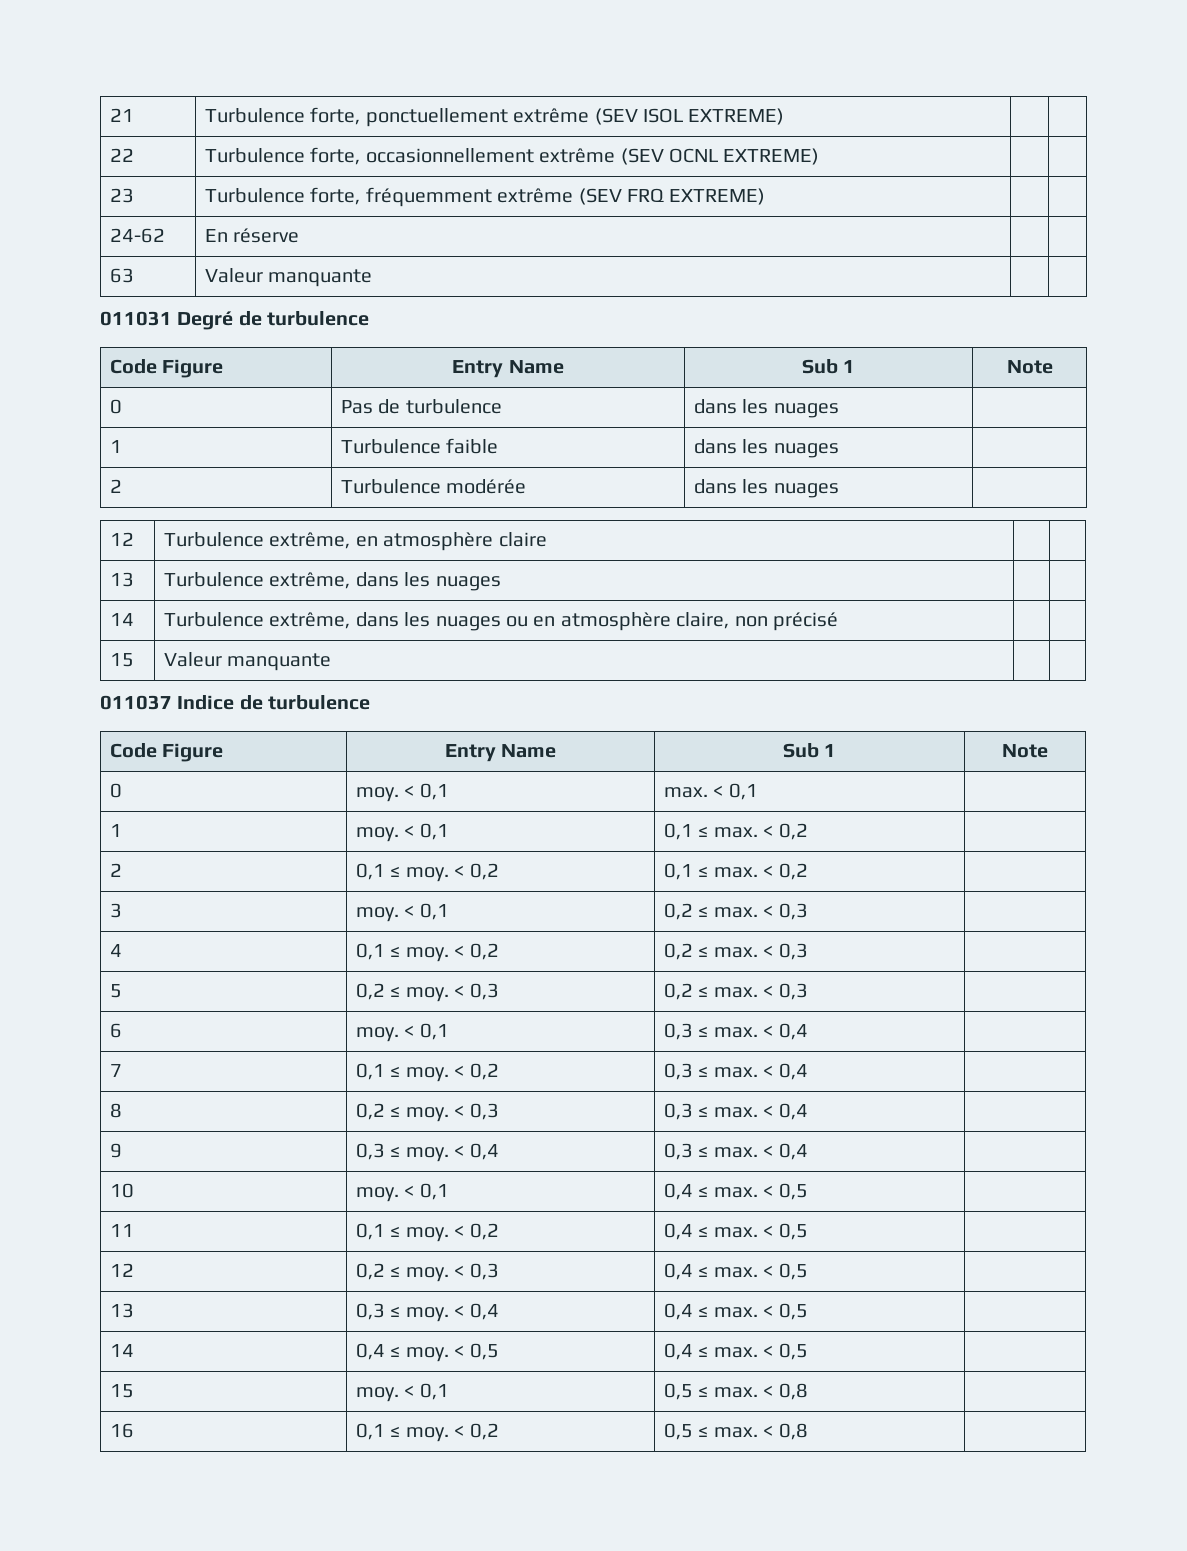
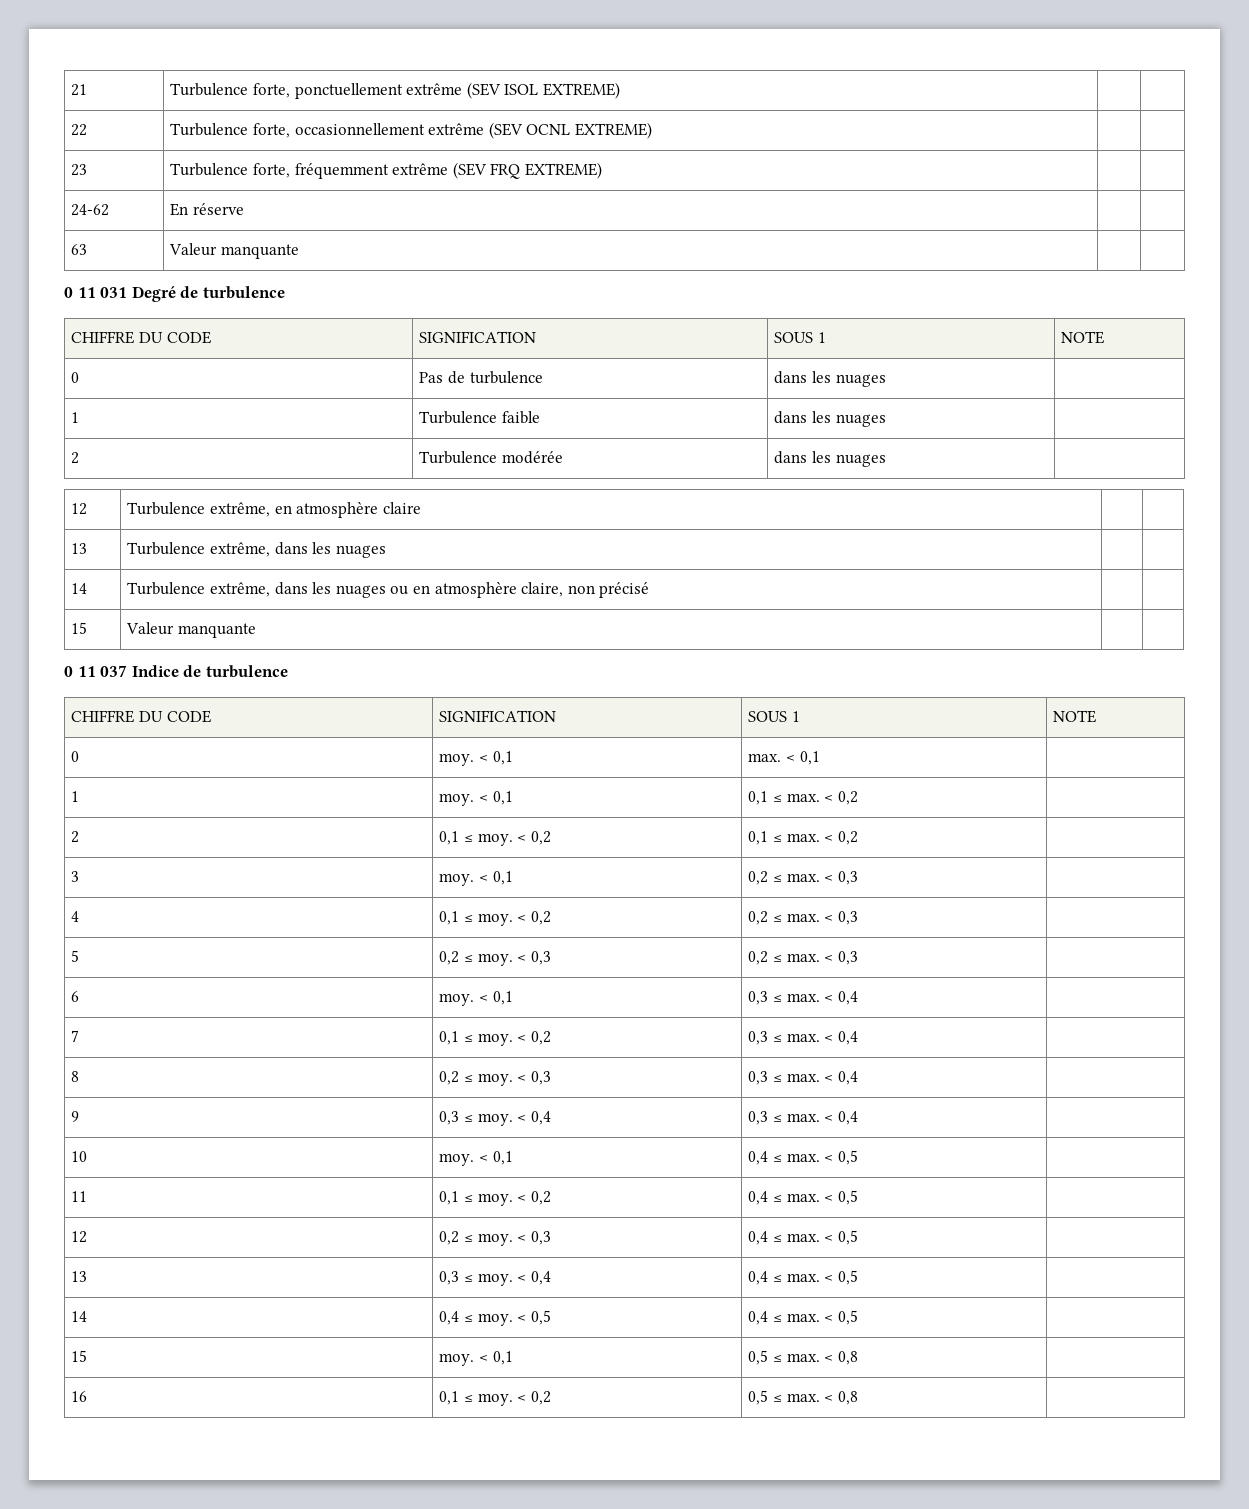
[100,311,172,326] 011031 -> [64,287,128,298] 0 11 031
[109,359,224,378] [452,360,564,378] [801,359,856,374] [1006,360,1053,374] Code Figure | Entry Name | Sub 1 | Note -> [71,331,211,344] [419,331,537,343] [774,332,826,343] [1061,331,1105,344] CHIFFRE DU CODE | SIGNIFICATION | SOUS 1 | NOTE
[100,695,172,710] 011037 -> [64,665,128,677] 0 11 037
[109,743,224,762] [444,744,557,762] [782,743,837,758] [1002,744,1048,758] Code Figure | Entry Name | Sub 1 | Note -> [71,710,211,723] [439,710,557,722] [748,711,800,722] [1053,710,1097,723] CHIFFRE DU CODE | SIGNIFICATION | SOUS 1 | NOTE

